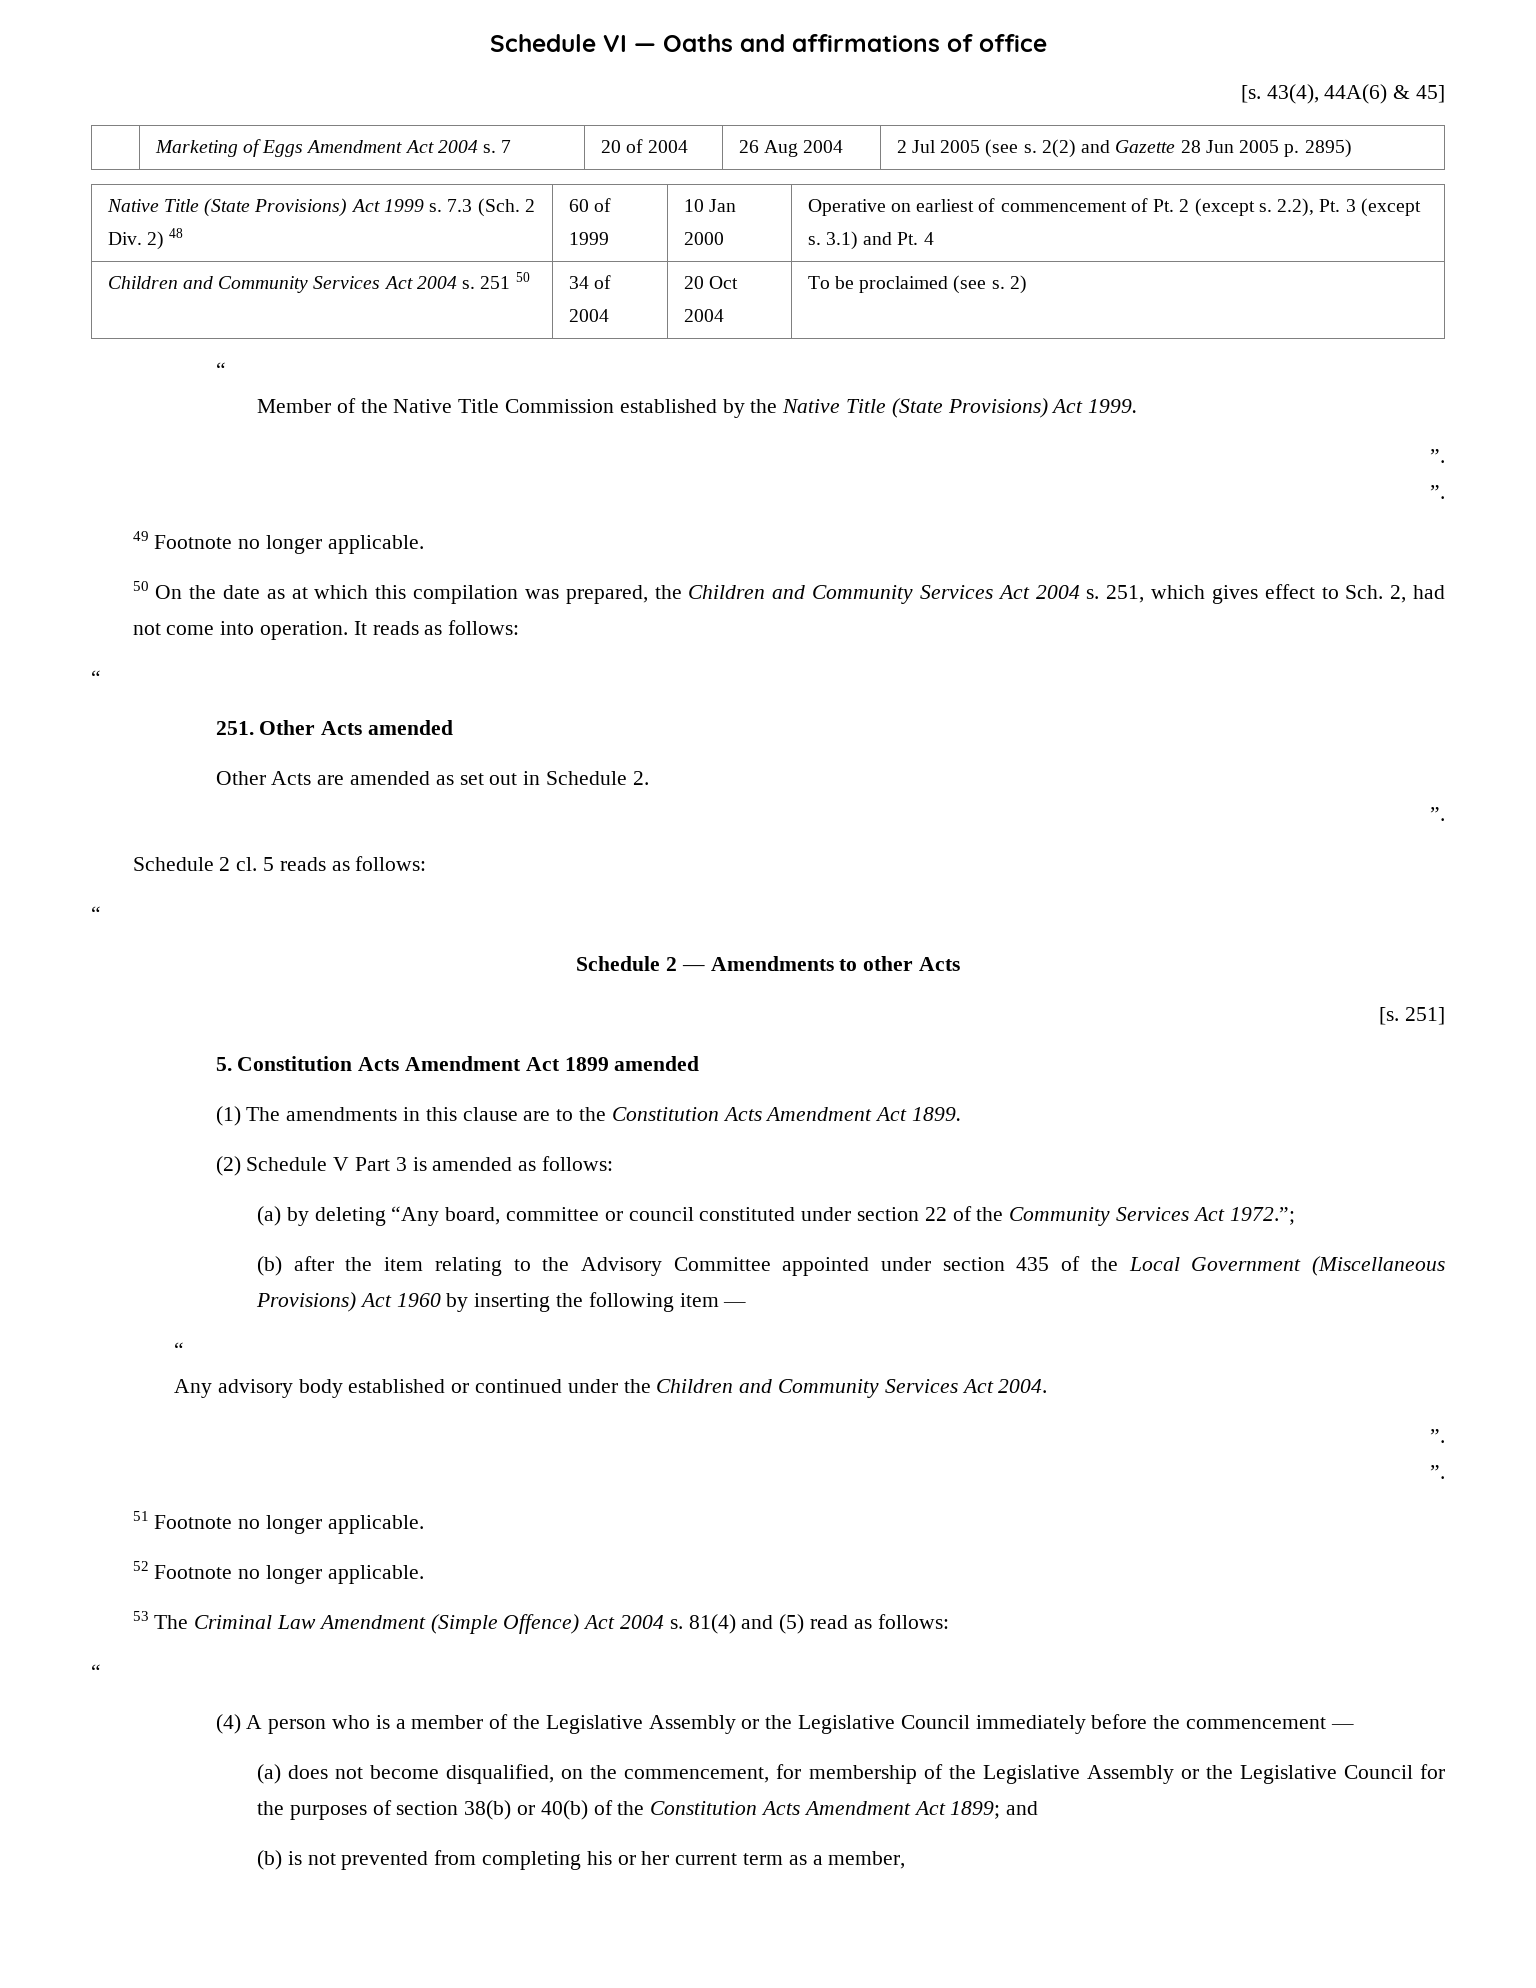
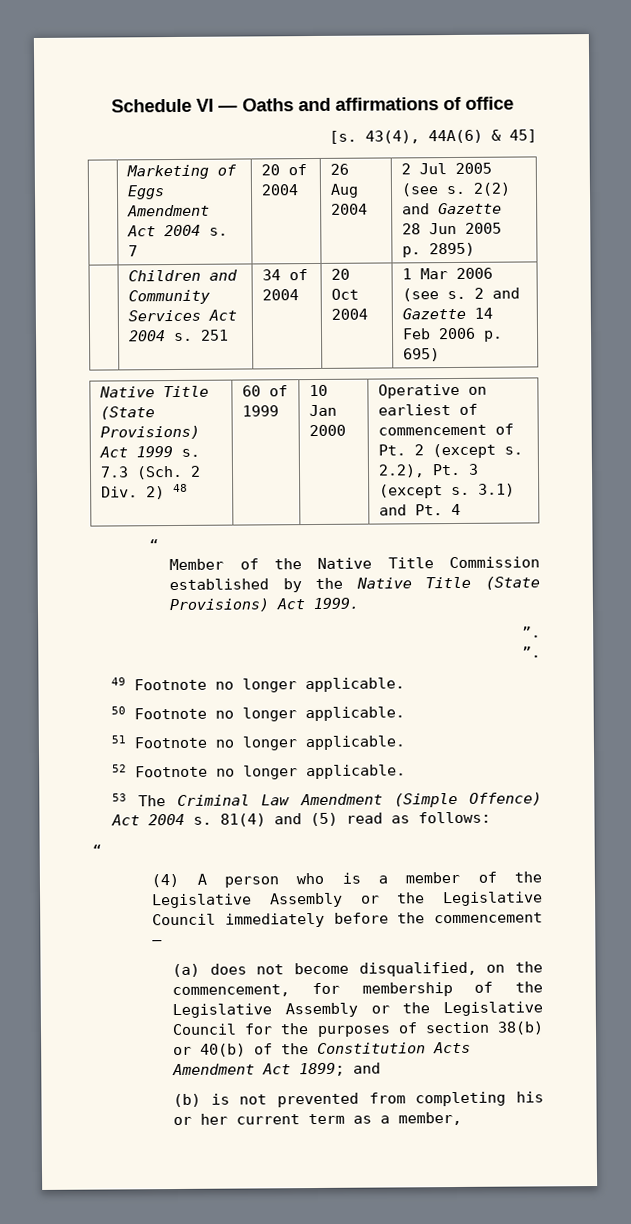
(1352, 148) none -> [127,269,238,282] [127,289,210,305] [127,309,237,322] [127,329,229,342] [261,269,308,281] [261,289,299,301] [330,268,350,280] [330,288,359,300] [330,308,368,320] [401,267,493,280] [401,287,520,302] [401,307,493,320] [401,327,503,342] [402,348,440,362] // | Children and Community Services Act 2004 s. 251 | 34 of 2004 | 20 Oct 2004 | 1 Mar 2006 (see s. 2 and Gazette 14 Feb 2006 p. 695)
[107,272,530,293] [568,275,611,289] [568,309,609,322] [683,276,738,289] [683,309,724,322] [807,275,1027,294] // Children and Community Services Act 2004 s. 251 50 | 34 of 2004 | 20 Oct 2004 | To be proclaimed (see s. 2) -> (461, 509) none
[155,584,1446,604] [132,620,520,640] [91,670,101,685] [215,720,453,735] [215,771,649,785] [1430,807,1445,821] [132,856,427,871] [91,906,101,921] [576,956,960,971] [1379,1007,1445,1025] [215,1056,700,1071] [215,1106,961,1126] [215,1156,613,1176] [257,1206,1295,1226] [257,1256,1445,1276] [256,1292,747,1312] [174,1342,185,1357] [174,1379,1048,1398] [1430,1429,1445,1443] [1430,1465,1445,1479] On the date as at which this compilation was prepared, the Children and Community Services Act 2004 s. 251, which gives effect to Sch. 2, had not come into operation. It reads as follows: // “ // 251. Other Acts amended // Other Acts are amended as set out in Schedule 2. // ”. // Schedule 2 cl. 5 reads as follows: // “ // Schedule 2 — Amendments to other Acts // [s. 251] // 5. Constitution Acts Amendment Act 1899 amended // (1) The amendments in this clause are to the Constitution Acts Amendment Act 1899. // (2) Schedule V Part 3 is amended as follows: // (a) by deleting “Any board, committee or council constituted under section 22 of the Community Services Act 1972.”; // (b) after the item relating to the Advisory Committee appointed under section 435 of the Local Government (Miscellaneous Provisions) Act 1960 by inserting the following item — // “ // Any advisory body established or continued under the Children and Community Services Act 2004. // ”. // ”. -> [133,706,405,722] Footnote no longer applicable.

